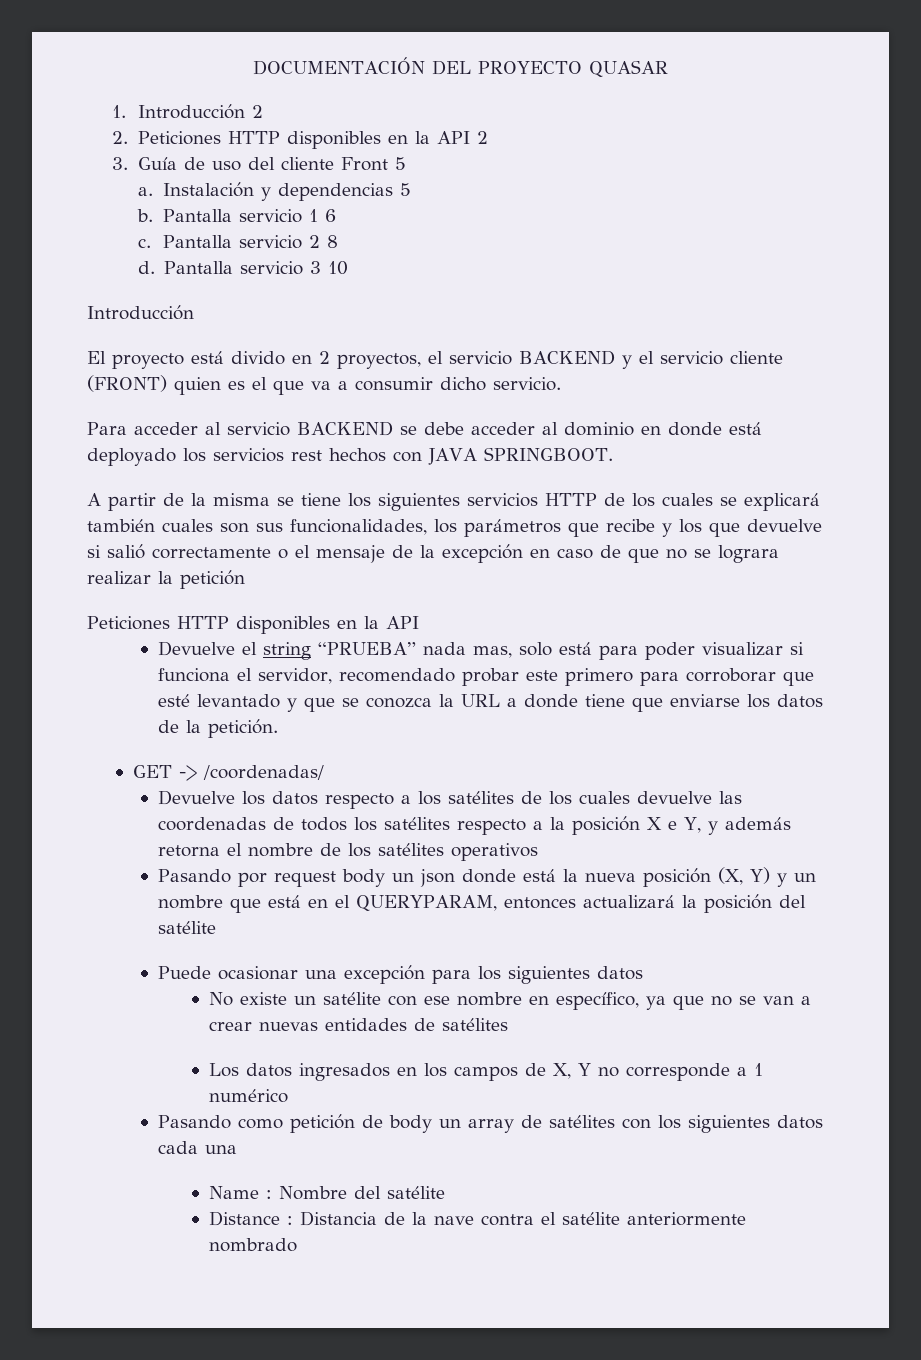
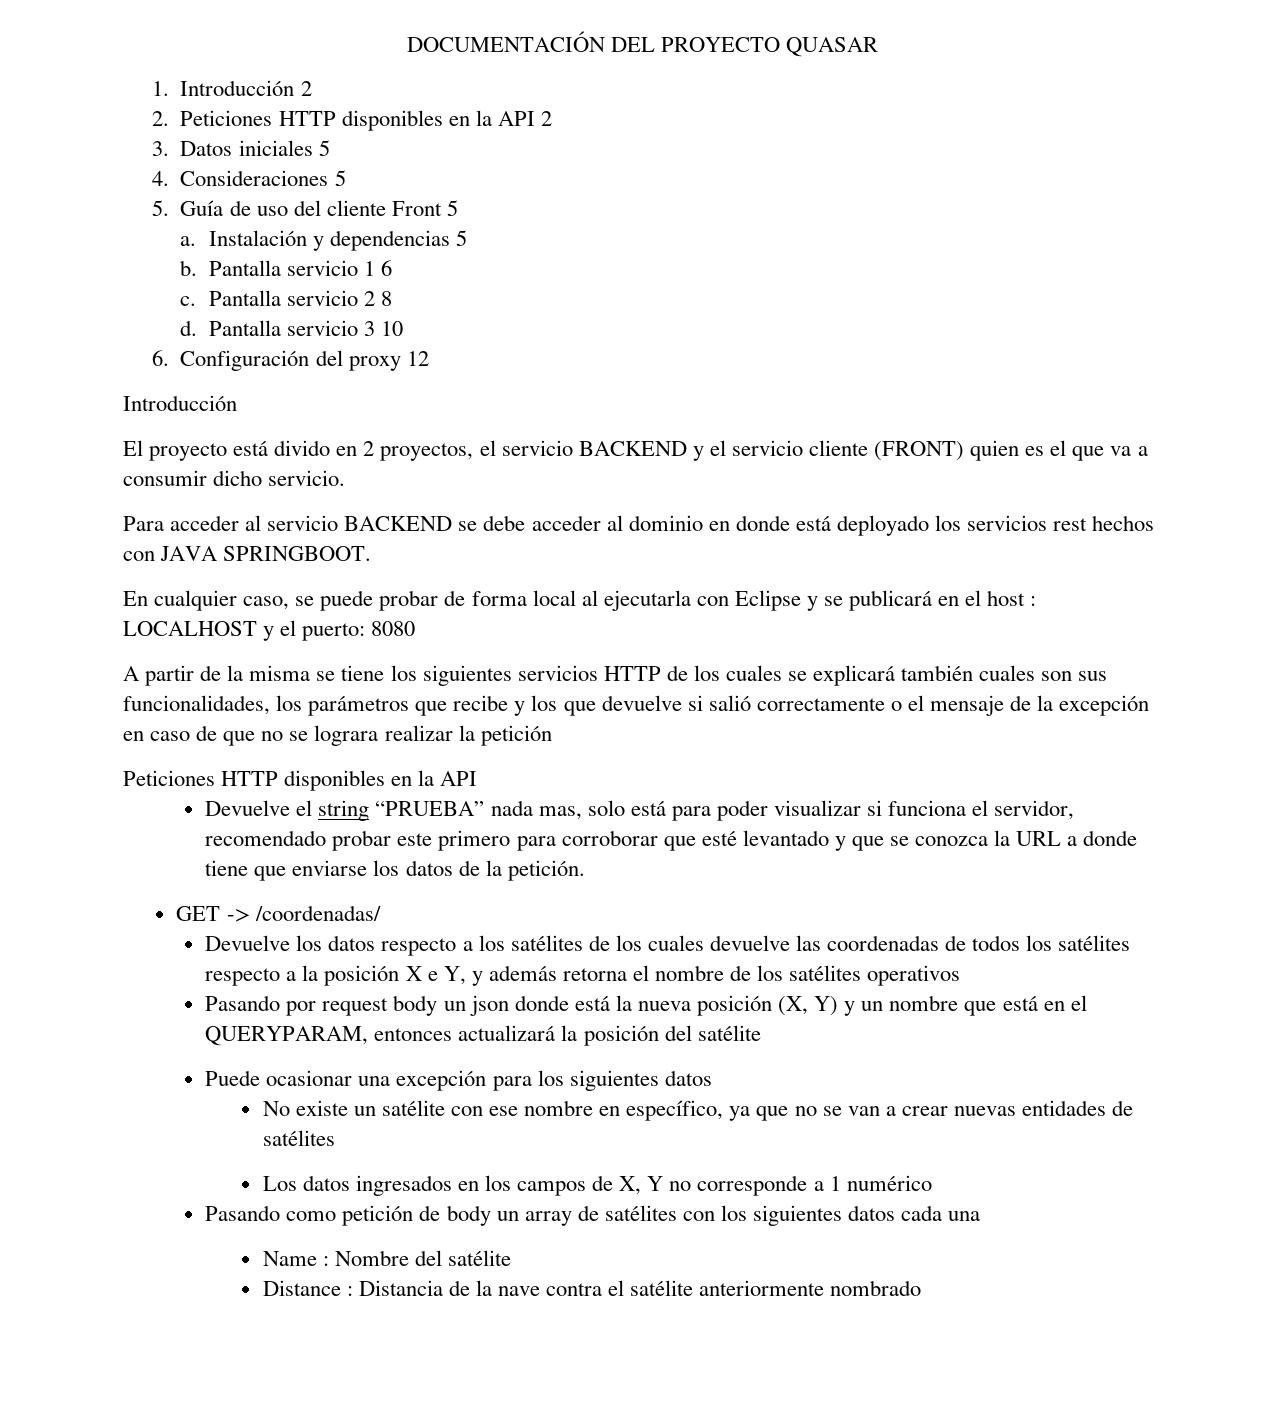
(129, 163) none -> [180,140,330,156] [151,170,346,186] [151,200,169,216] Datos iniciales 5 // 4. Consideraciones 5 // 5.
(349, 268) none -> [151,350,429,371] // 6. Configuración del proxy 12
(613, 454) none -> [123,590,1037,611] [123,620,416,641] // En cualquier caso, se puede probar de forma local al ejecutarla con Eclipse y se publicará en el host : LOCALHOST y el puerto: 8080

